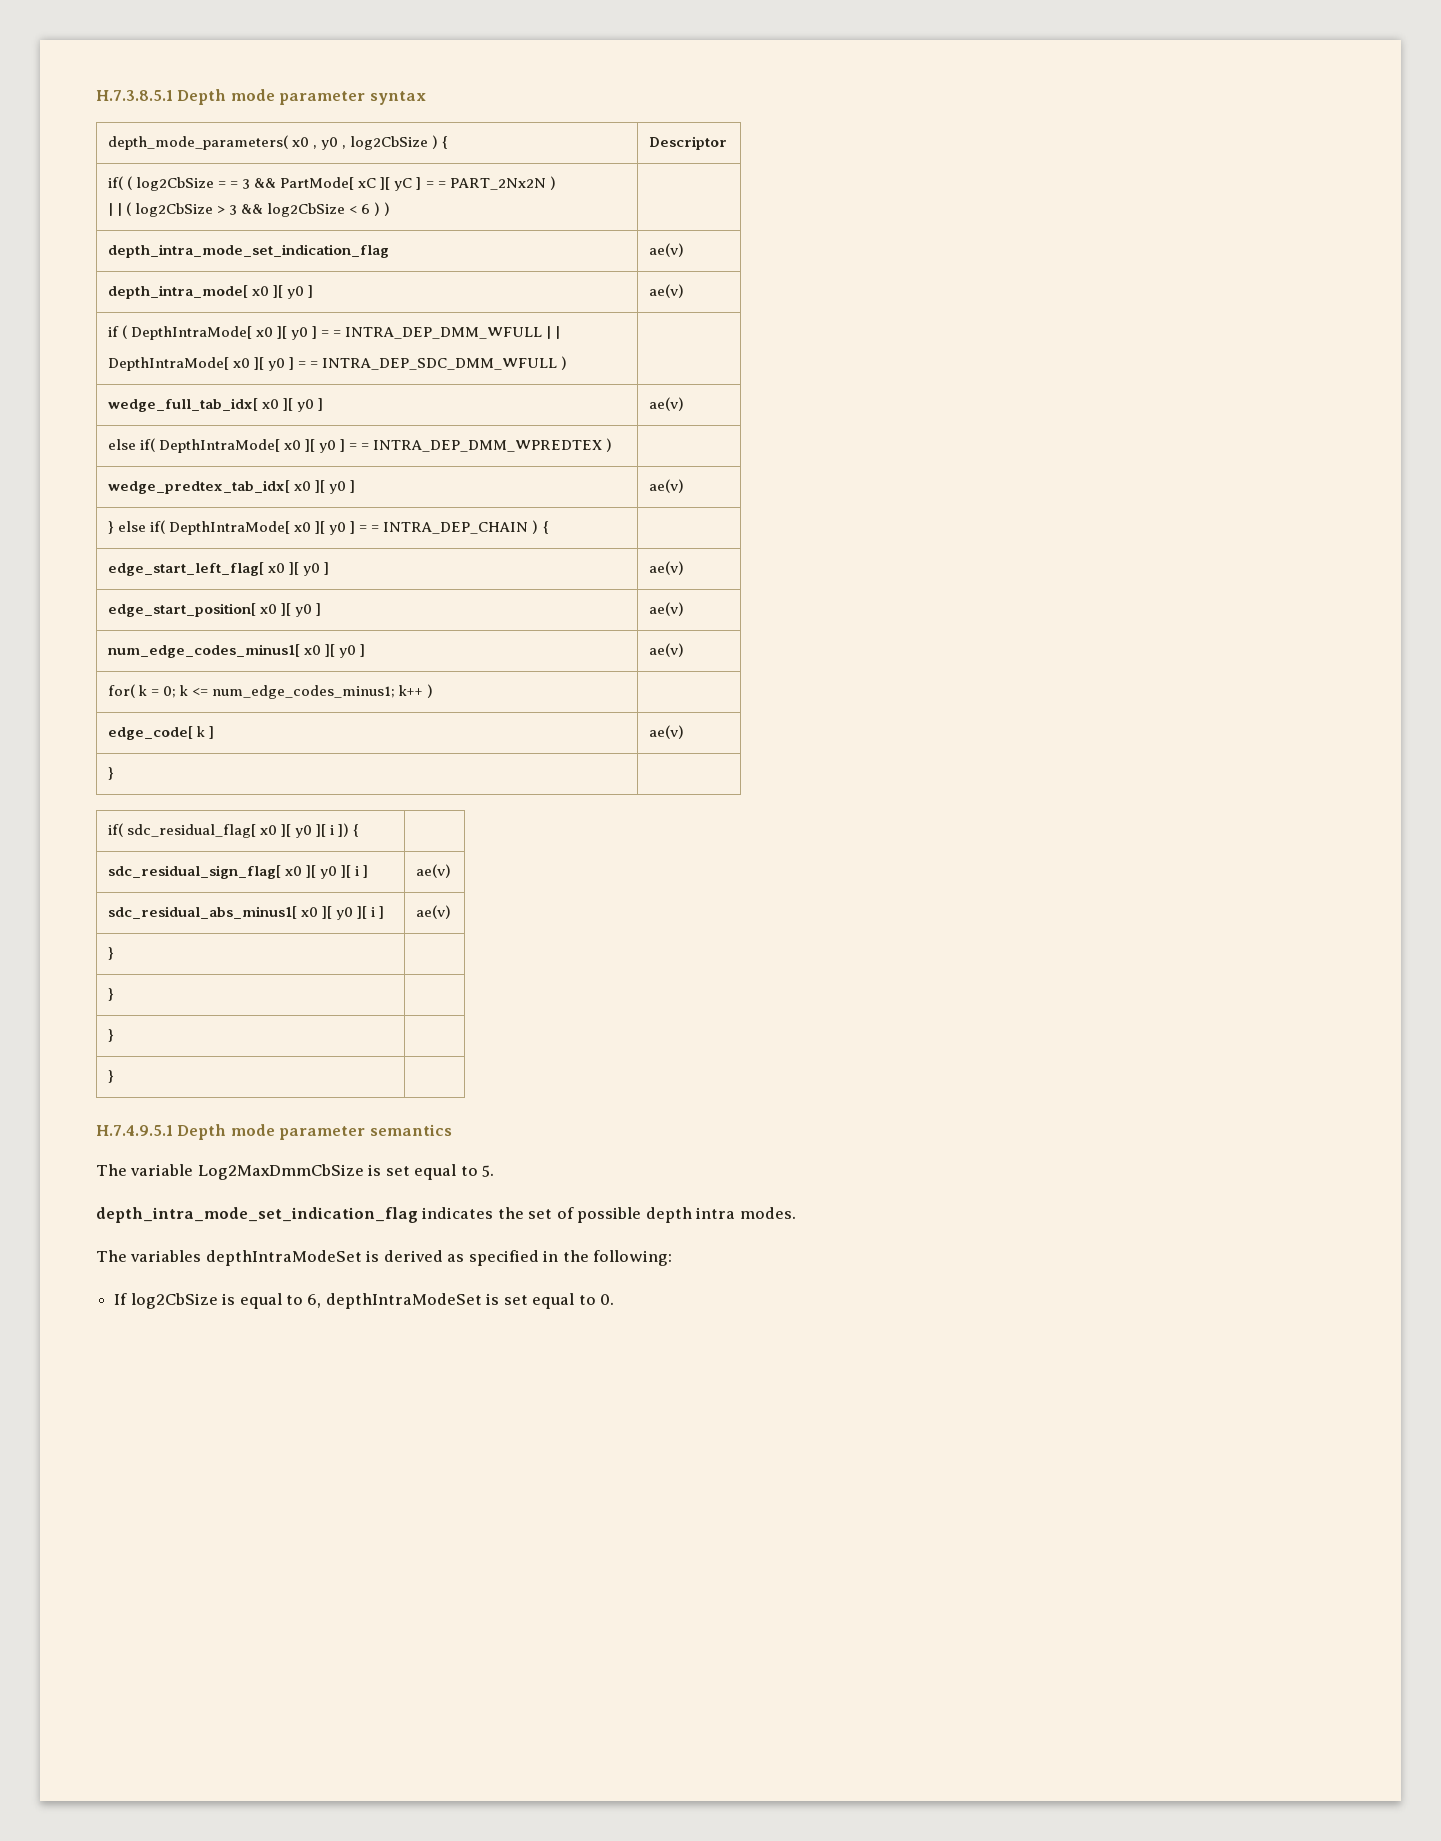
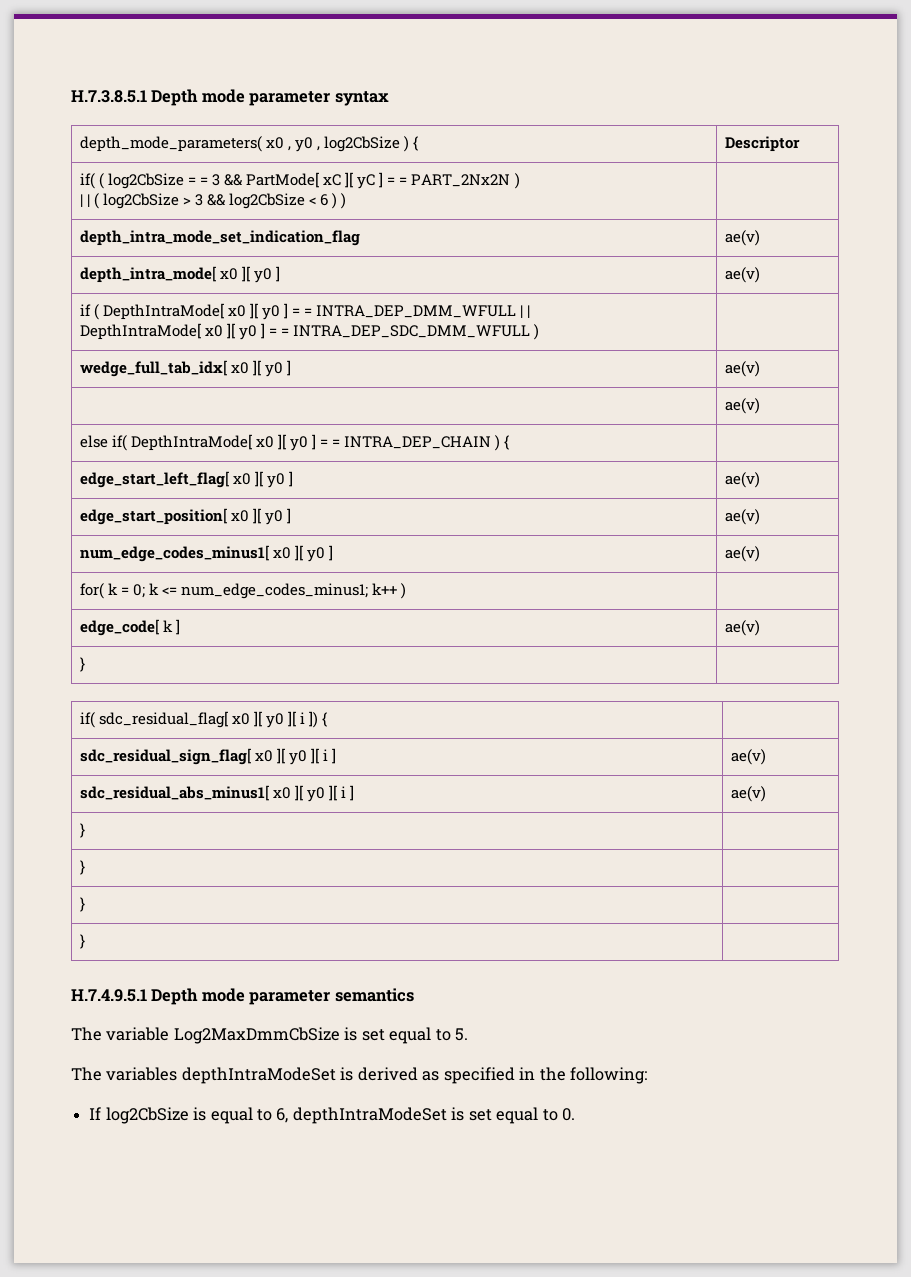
[107,438,613,453] [107,480,356,494] [648,479,684,493] [107,521,114,534] else if( DepthIntraMode[ x0 ][ y0 ] = = INTRA_DEP_DMM_WPREDTEX ) | // wedge_predtex_tab_idx[ x0 ][ y0 ] | ae(v) // } -> [724,398,760,414] | ae(v) //
[96,1207,796,1223] // depth_intra_mode_set_indication_flag indicates the set of possible depth intra modes. -> (469, 1034) none

